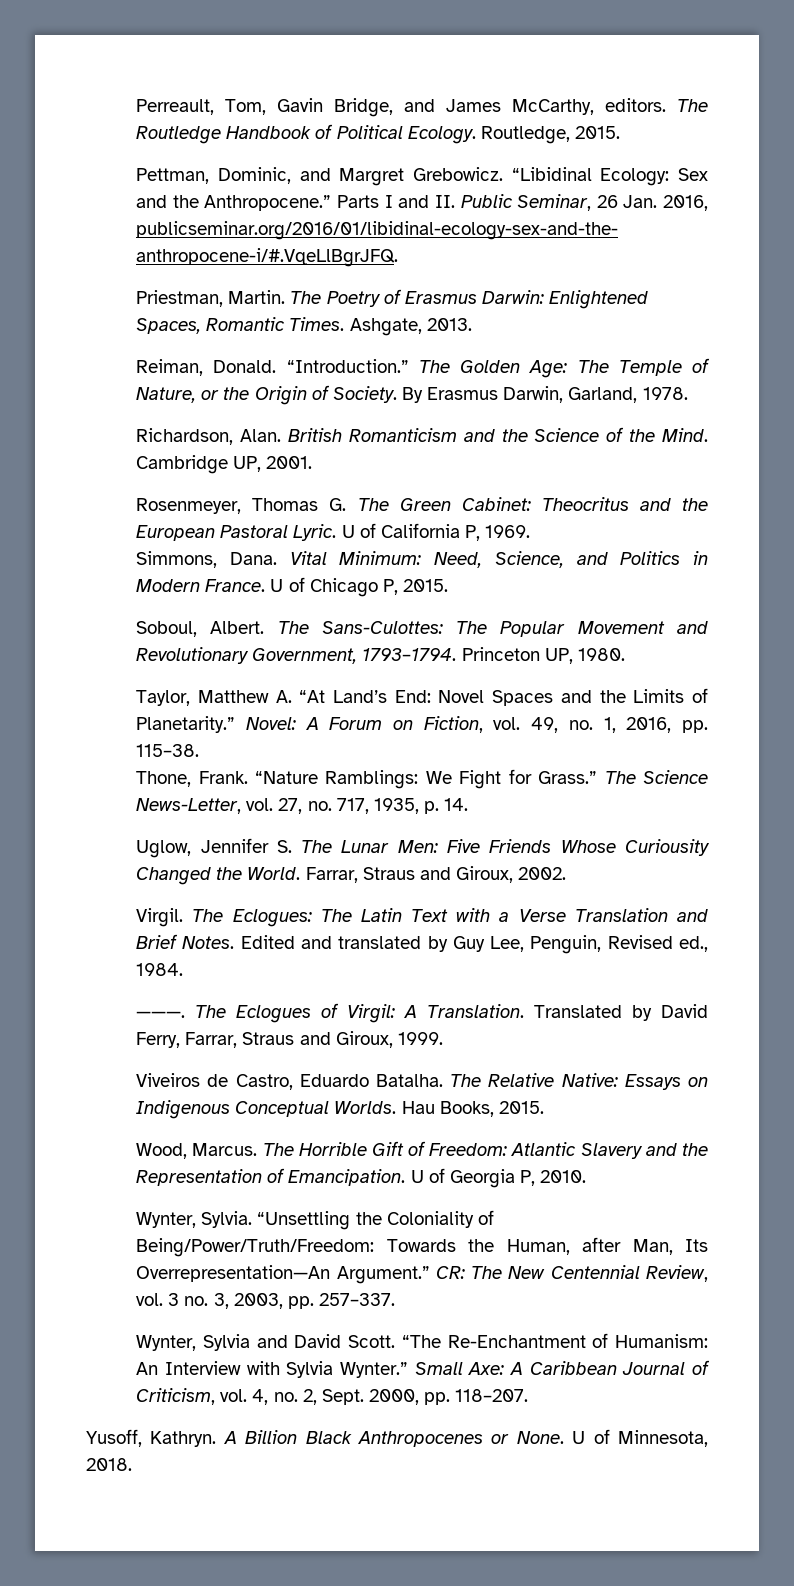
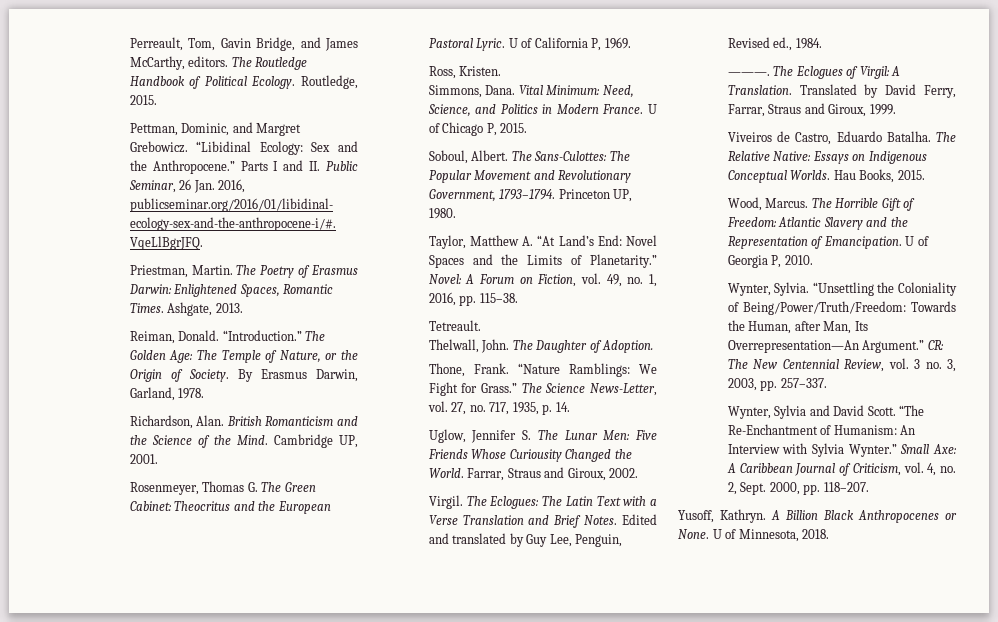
(531, 531) none -> [428,66,502,79] // Ross, Kristen.
(200, 750) none -> [428,320,481,331] [428,339,654,353] // Tetreault. // Thelwall, John. The Daughter of Adoption.

